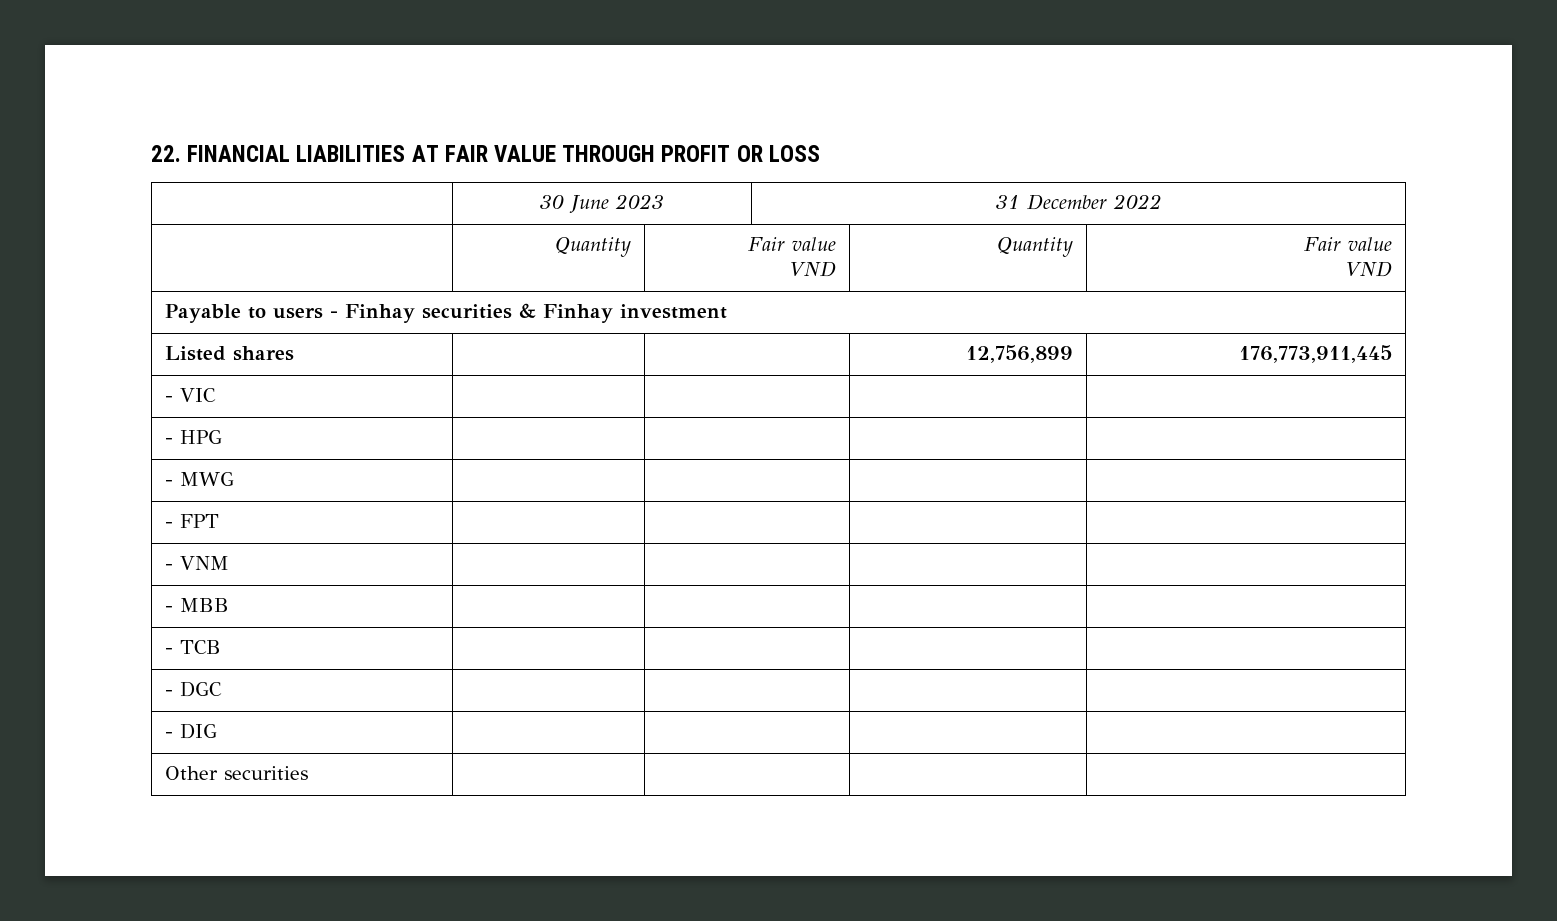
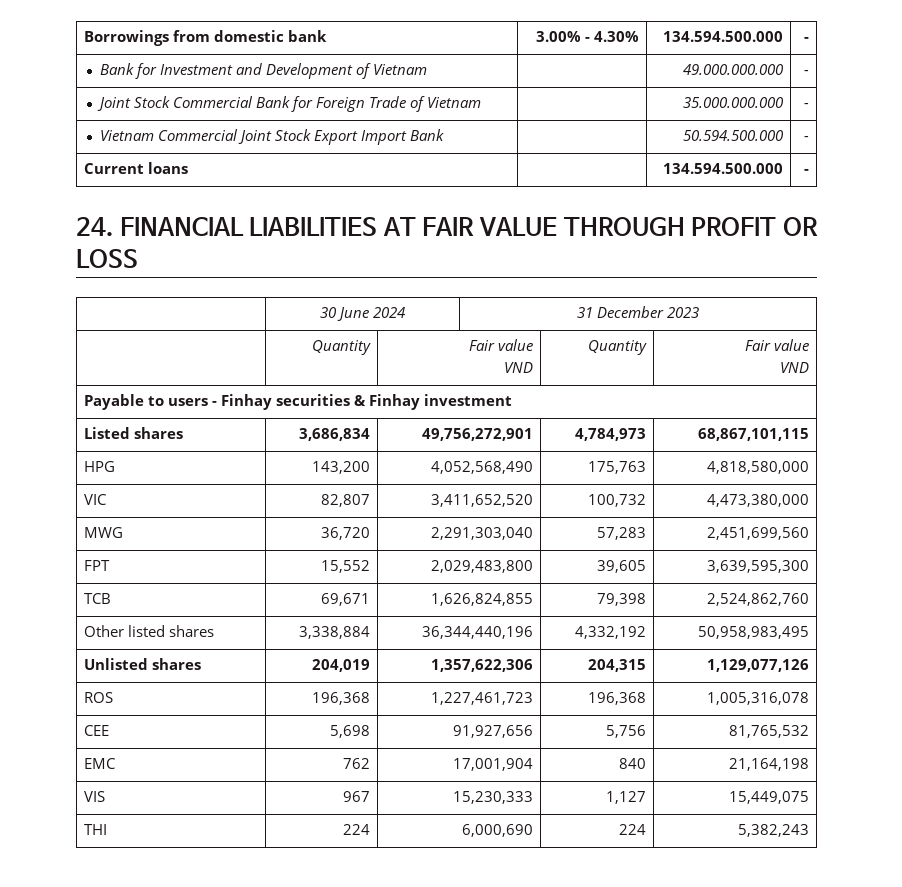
[151,145,181,162] 22. -> [84,30,328,46] [535,31,639,42] [662,31,783,42] [803,37,809,42] [100,63,428,79] [682,64,783,75] [803,70,809,75] [97,96,482,112] [682,97,783,108] [803,103,809,108] [100,129,445,145] [682,130,783,141] [803,136,809,141] [84,162,189,174] [662,163,783,174] [803,169,809,174] [76,217,113,237] Borrowings from domestic bank | 3.00% - 4.30% | 134.594.500.000 | - // Bank for Investment and Development of Vietnam | | 49.000.000.000 | - // Joint Stock Commercial Bank for Foreign Trade of Vietnam | | 35.000.000.000 | - // Vietnam Commercial Joint Stock Export Import Bank | | 50.594.500.000 | - // Current loans | | 134.594.500.000 | - // 24.
[615,194,664,209] 2023 -> [373,307,406,318] 2024
[1112,194,1162,209] 2022 -> [667,307,699,318] 2023
[966,345,1074,363] [1239,345,1393,363] [164,388,216,402] [164,430,222,444] [164,472,234,486] [164,514,219,528] [164,556,229,570] [164,598,229,612] [164,640,221,654] [164,681,222,697] [164,723,217,739] [164,766,308,780] | | 12,756,899 | 176,773,911,445 // - VIC | | | | // - HPG | | | | // - MWG | | | | // - FPT | | | | // - VNM | | | | // - MBB | | | | // - TCB | | | | // - DGC | | | | // - DIG | | | | // Other securities | | | | -> [298,428,370,441] [421,428,533,441] [574,428,646,441] [697,428,809,441] [84,461,116,472] [311,461,370,474] [430,461,533,474] [587,461,646,474] [706,461,809,474] [84,494,108,505] [320,494,370,507] [430,494,533,507] [587,494,646,507] [706,494,809,507] [84,527,124,538] [320,527,370,540] [430,527,533,540] [596,527,646,540] [706,527,809,540] [84,560,111,571] [320,560,370,573] [430,560,533,573] [596,560,646,573] [706,560,809,573] [84,593,112,604] [320,593,370,606] [430,593,533,606] [596,593,646,606] [706,593,809,606] [84,625,215,637] [298,626,370,639] [421,626,533,639] [574,626,646,639] [697,626,809,639] [84,658,202,670] [311,659,370,672] [430,659,533,672] [587,659,646,672] [706,659,809,672] [84,692,114,703] [311,692,370,705] [430,692,533,705] [587,692,646,705] [706,692,809,705] [84,725,110,736] [329,725,370,738] [452,725,533,738] [605,725,646,738] [728,725,809,738] [84,758,117,769] [342,758,370,769] [452,758,533,771] [618,758,646,769] [728,758,809,771] [84,791,106,802] [342,791,370,802] [452,791,533,804] [605,791,646,804] [728,791,809,804] [84,824,108,835] [342,824,370,835] [461,824,533,837] [618,824,646,835] [737,824,809,837] 3,686,834 | 49,756,272,901 | 4,784,973 | 68,867,101,115 // HPG | 143,200 | 4,052,568,490 | 175,763 | 4,818,580,000 // VIC | 82,807 | 3,411,652,520 | 100,732 | 4,473,380,000 // MWG | 36,720 | 2,291,303,040 | 57,283 | 2,451,699,560 // FPT | 15,552 | 2,029,483,800 | 39,605 | 3,639,595,300 // TCB | 69,671 | 1,626,824,855 | 79,398 | 2,524,862,760 // Other listed shares | 3,338,884 | 36,344,440,196 | 4,332,192 | 50,958,983,495 // Unlisted shares | 204,019 | 1,357,622,306 | 204,315 | 1,129,077,126 // ROS | 196,368 | 1,227,461,723 | 196,368 | 1,005,316,078 // CEE | 5,698 | 91,927,656 | 5,756 | 81,765,532 // EMC | 762 | 17,001,904 | 840 | 21,164,198 // VIS | 967 | 15,230,333 | 1,127 | 15,449,075 // THI | 224 | 6,000,690 | 224 | 5,382,243

